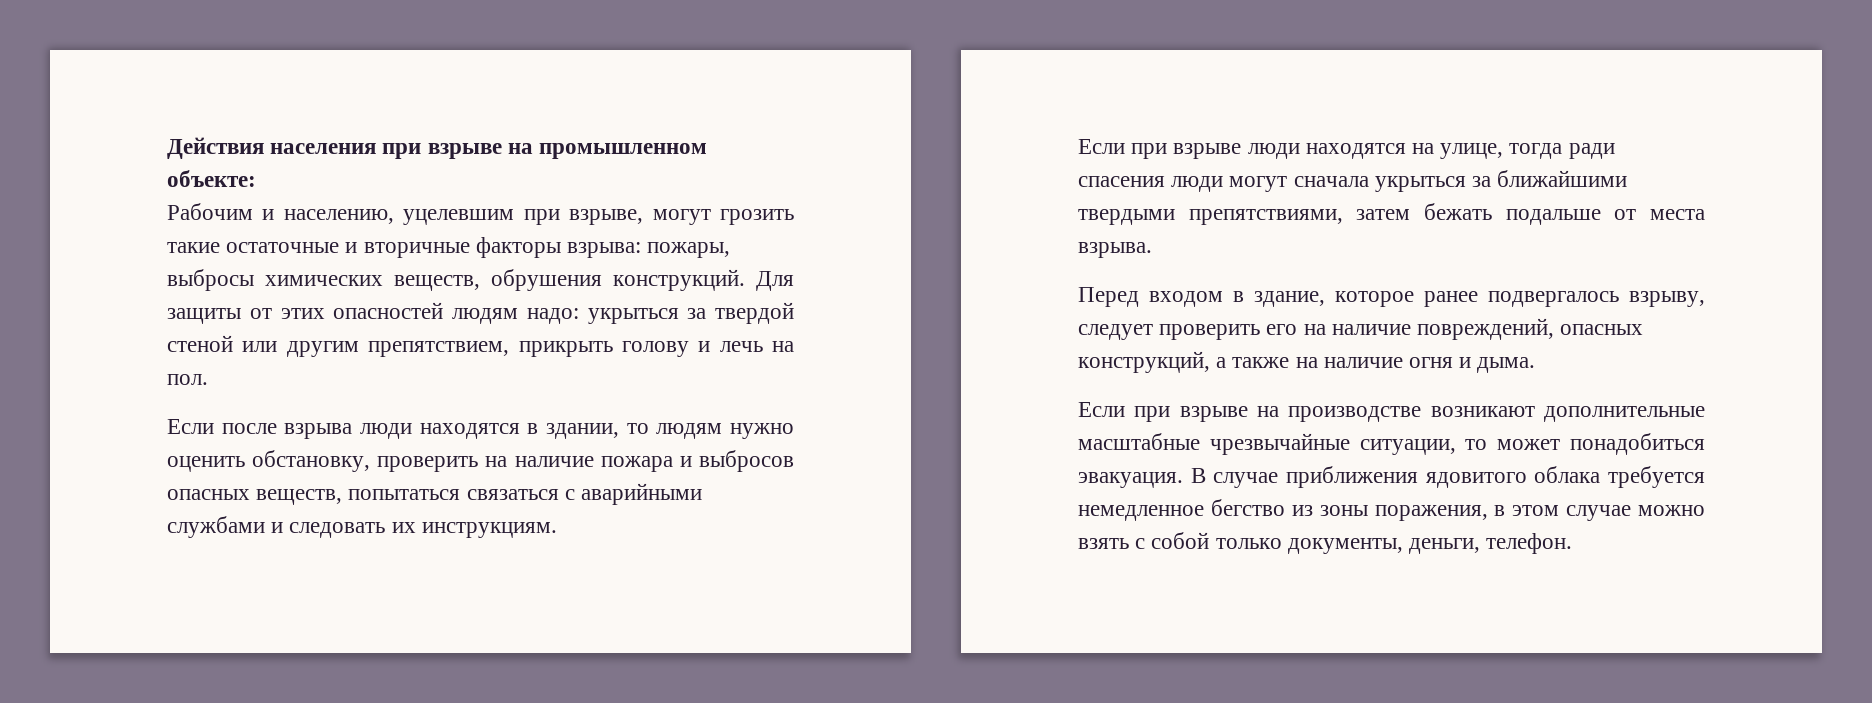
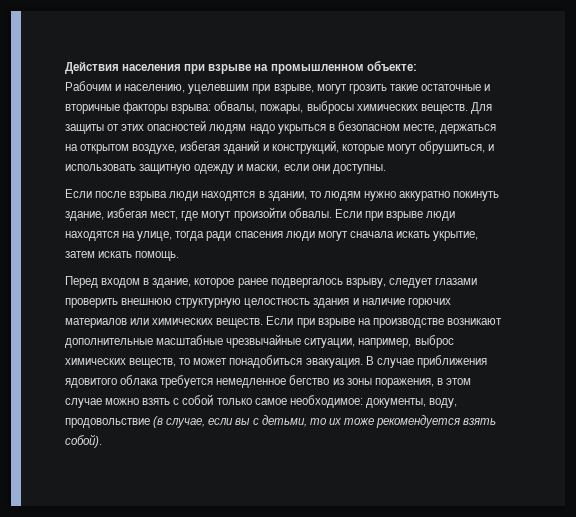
(642, 250) none -> [214,101,258,113] обвалы,
[394,269,745,291] веществ, обрушения конструкций. -> [420,104,468,114] веществ.
[526,302,794,324] [167,335,794,357] [167,374,208,385] надо: укрыться за твердой стеной или другим препятствием, прикрыть голову и лечь на пол. -> [249,121,497,134] [65,140,495,154] [65,164,386,174] надо укрыться в безопасном месте, держаться на открытом воздухе, избегая зданий и конструкций, которые могут обрушиться, и использовать защитную одежду и маски, если они доступны.
[167,450,794,472] [167,483,703,505] [167,516,557,538] оценить обстановку, проверить на наличие пожара и выбросов опасных веществ, попытаться связаться с аварийными службами и следовать их инструкциям. // -> [399,191,500,201] [65,207,332,221] аккуратно покинуть здание, избегая мест, где могут произойти обвалы.
[1374,170,1628,192] [1078,203,1705,225] [1078,242,1152,258] укрыться за ближайшими твердыми препятствиями, затем бежать подальше от места взрыва. -> [395,231,479,241] [65,251,180,261] искать укрытие, затем искать помощь.
[1159,318,1644,340] [1078,351,1536,373] проверить его на наличие повреждений, опасных конструкций, а также на наличие огня и дыма. // -> [434,278,477,285] [65,298,451,308] [65,318,264,328] глазами проверить внешнюю структурную целостность здания и наличие горючих материалов или химических веществ.
(1456, 447) none -> [358,335,454,348] [65,358,177,368] например, выброс химических веществ,
[1287,533,1573,554] документы, деньги, телефон. -> [254,395,457,408] [65,415,497,428] [65,434,102,448] самое необходимое: документы, воду, продовольствие (в случае, если вы с детьми, то их тоже рекомендуется взять собой).

